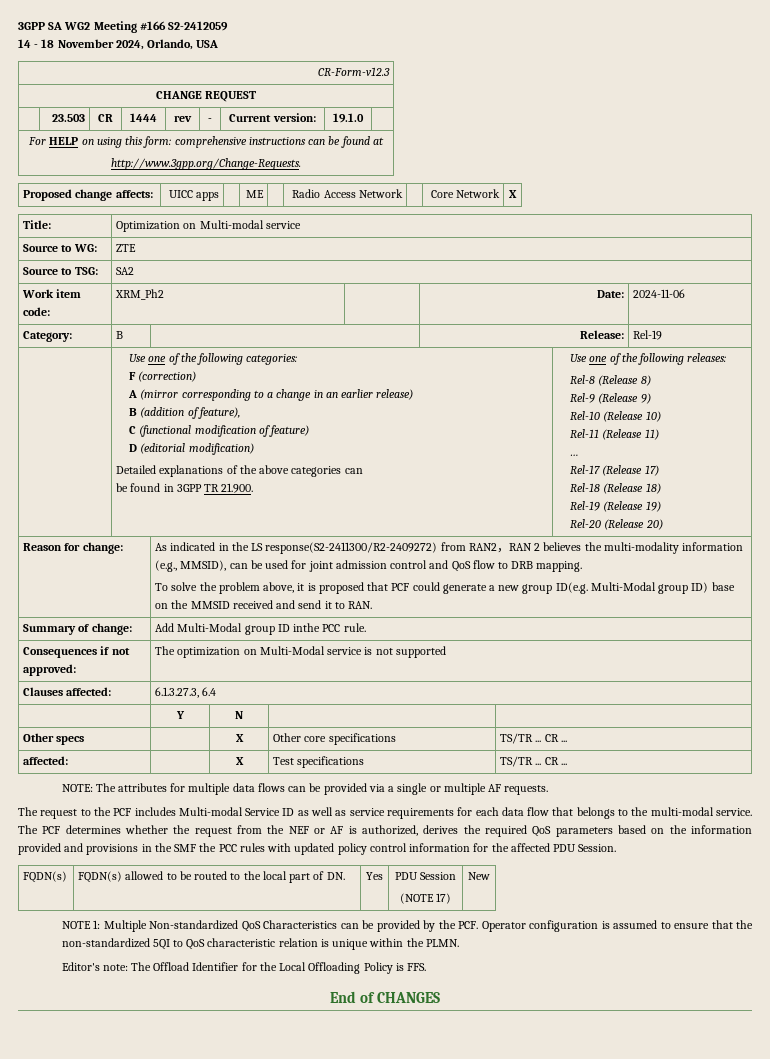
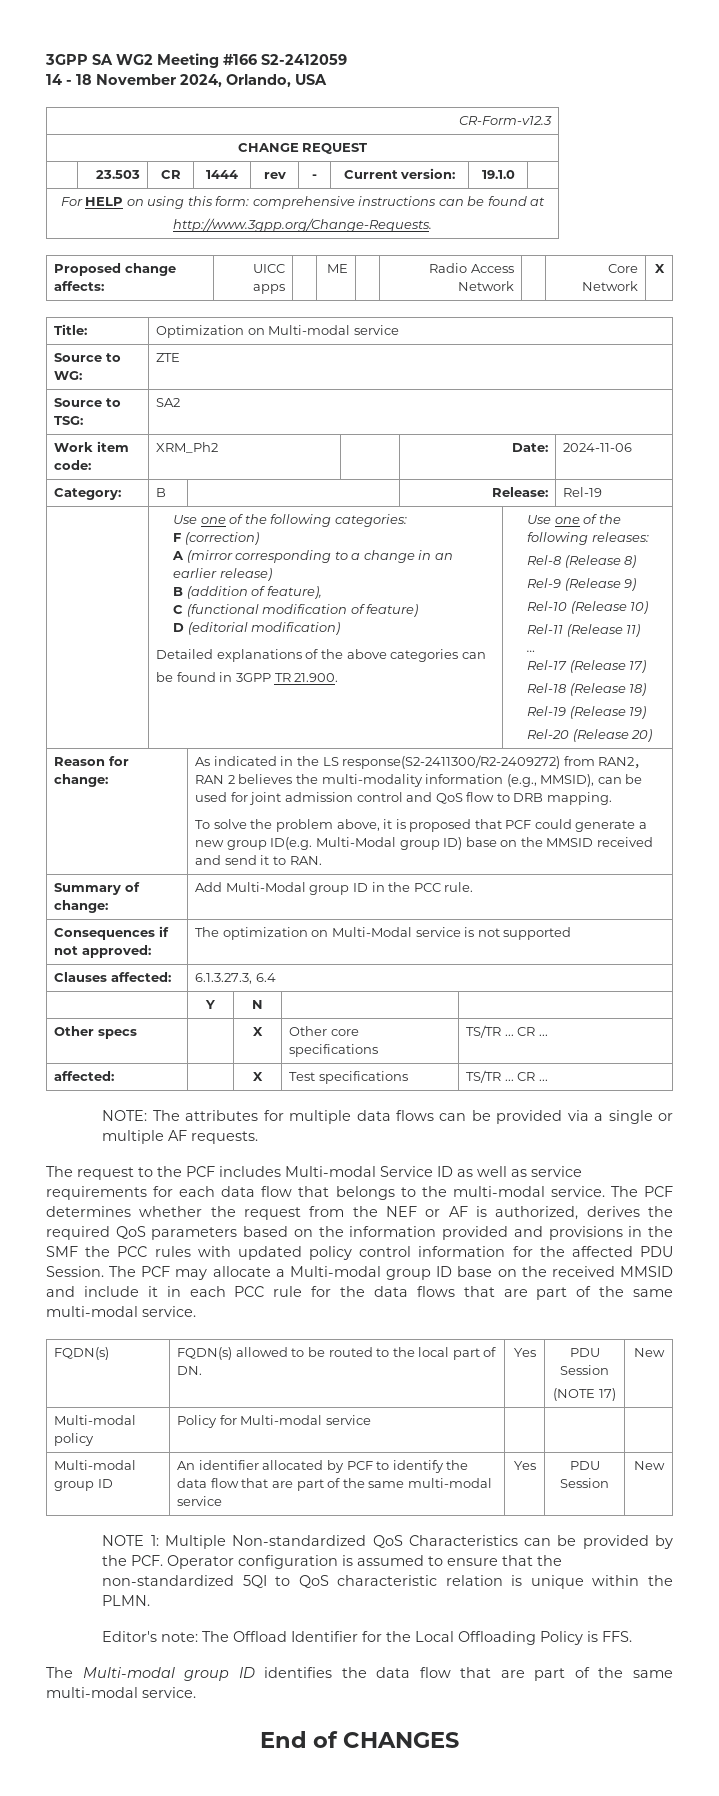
[293,623,321,632] inthe -> [371,882,411,892] in the
(617, 848) none -> [109,1266,673,1280] [46,1286,673,1300] [46,1306,196,1317] The PCF may allocate a Multi-modal group ID base on the received MMSID and include it in each PCC rule for the data flows that are part of the same multi-modal service.
(490, 876) none -> [54,1415,137,1425] [54,1433,95,1446] [177,1415,371,1428] [54,1460,137,1470] [54,1479,113,1491] [177,1460,469,1473] [177,1478,492,1491] [177,1496,223,1506] [513,1461,536,1470] [569,1461,600,1470] [560,1478,609,1488] [633,1461,665,1470] // Multi-modal policy | Policy for Multi-modal service | | | // Multi-modal group ID | An identifier allocated by PCF to identify the data flow that are part of the same multi-modal service | Yes | PDU Session | New
(427, 967) none -> [46,1667,674,1681] [46,1687,196,1698] // The Multi-modal group ID identifies the data flow that are part of the same multi-modal service.

